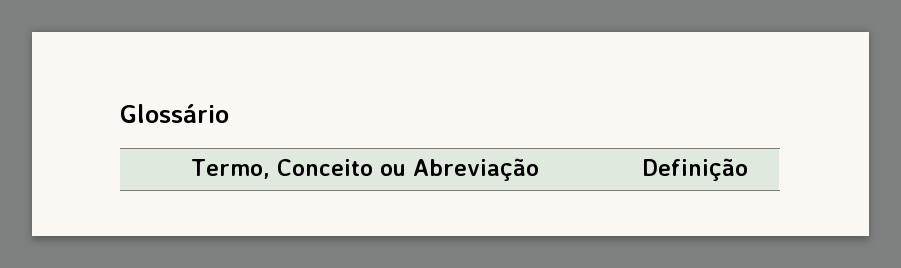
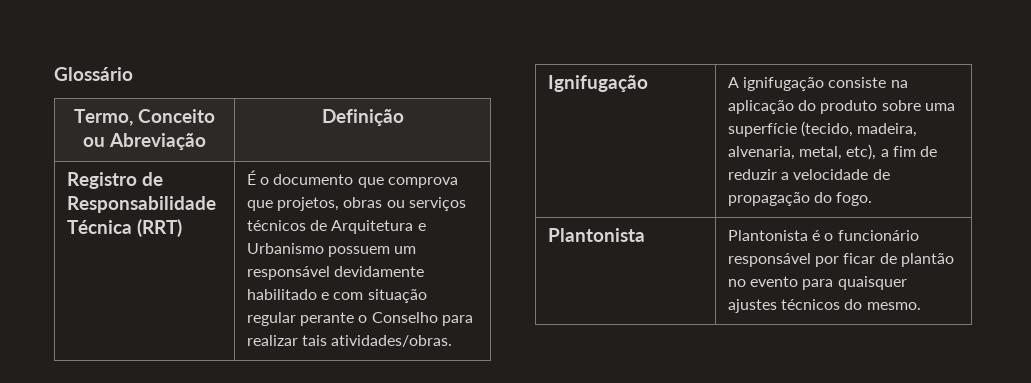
(748, 169) none -> [66,172,163,189] [66,196,216,213] [66,219,182,237] [246,170,458,188] [246,197,466,211] [246,220,426,234] [246,243,417,257] [246,266,425,280] [246,289,427,303] [246,312,473,326] [246,335,453,347] [547,75,648,92] [727,77,908,91] [727,100,955,114] [727,121,918,137] [727,144,938,160] [727,169,890,180] [727,192,873,206] [547,228,645,242] [727,230,919,241] [727,253,954,267] [727,276,907,290] [727,299,921,313] // Registro de Responsabilidade Técnica (RRT) | É o documento que comprova que projetos, obras ou serviços técnicos de Arquitetura e Urbanismo possuem um responsável devidamente habilitado e com situação regular perante o Conselho para realizar tais atividades/obras. // Ignifugação | A ignifugação consiste na aplicação do produto sobre uma superfície (tecido, madeira, alvenaria, metal, etc), a fim de reduzir a velocidade de propagação do fogo. // Plantonista | Plantonista é o funcionário responsável por ficar de plantão no evento para quaisquer ajustes técnicos do mesmo.

